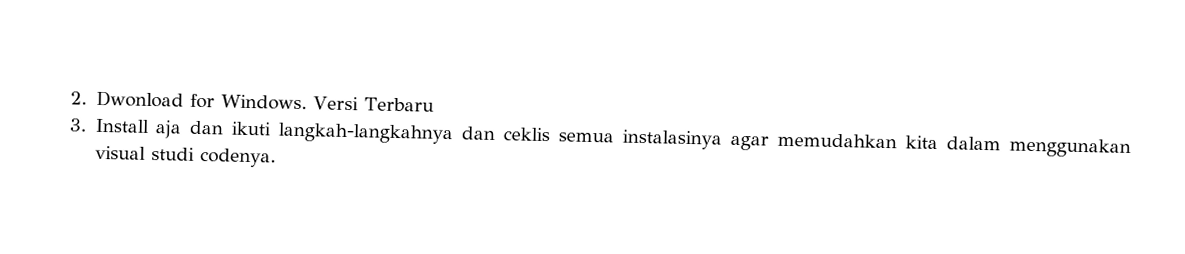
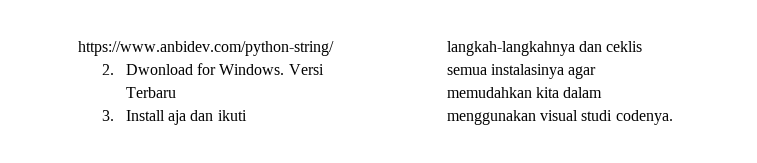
(70, 98) none -> [78,41,334,56] https://www.anbidev.com/python-string/ //

